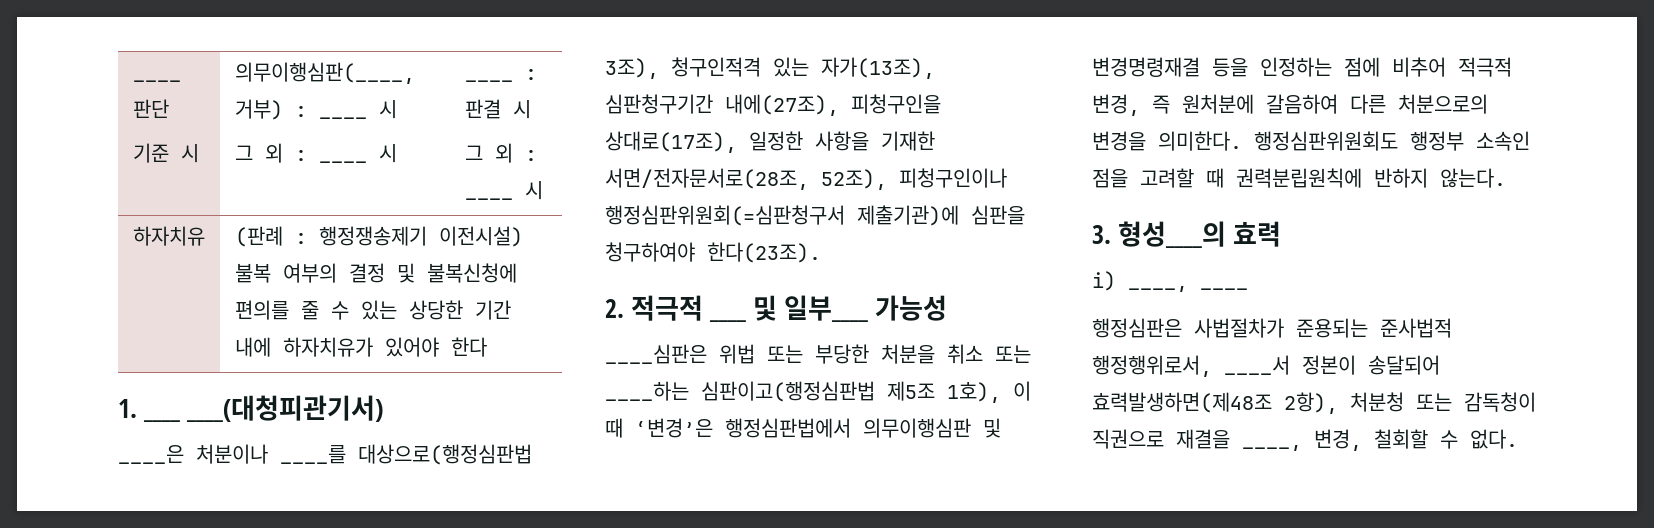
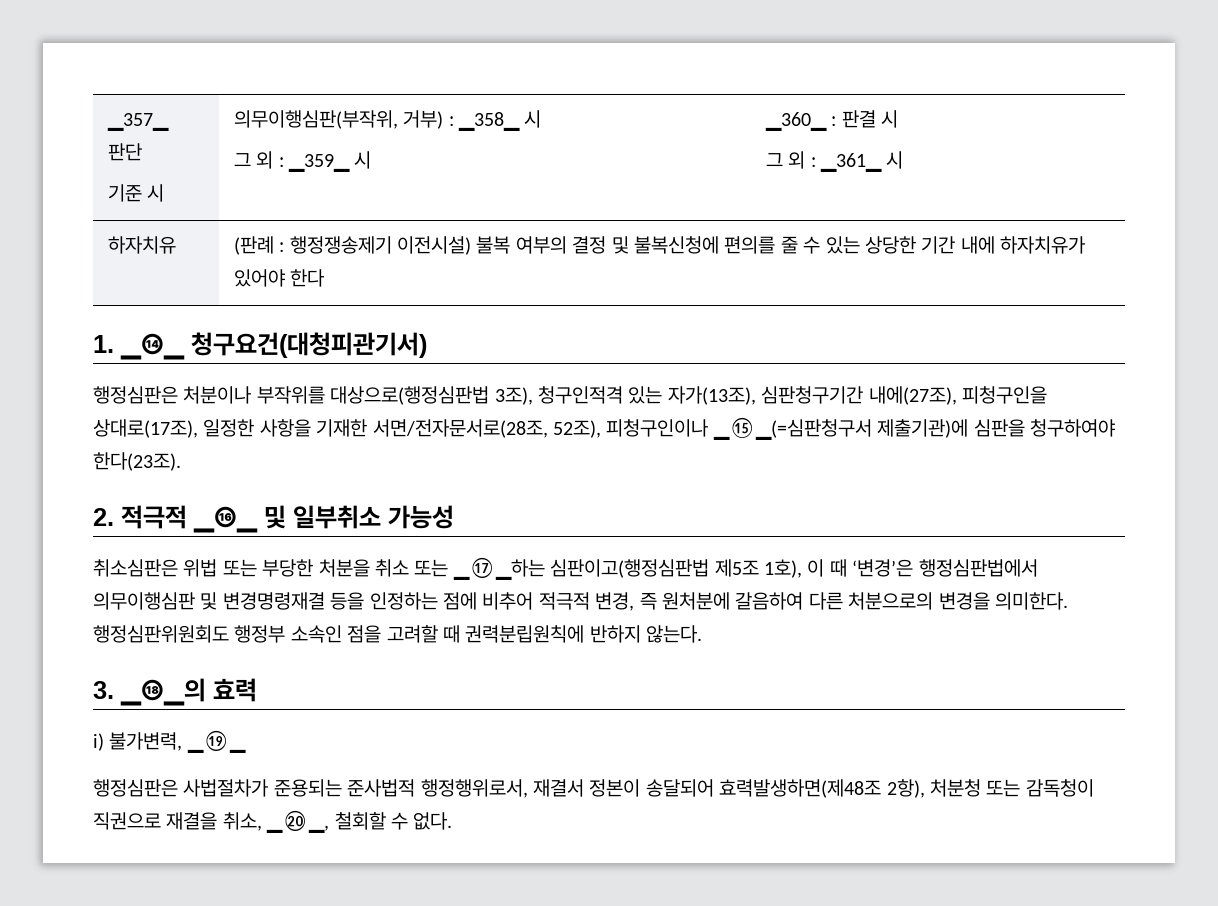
[132,80,181,82] ____ -> [106,113,169,131] ▁357▁
[234,62,415,84] 의무이행심판(____, -> [233,110,398,129] 의무이행심판(부작위,
[318,100,397,119] [234,143,307,163] [318,144,397,163] [464,80,513,82] ____ 시 // 그 외 : ____ 시 | ____ -> [457,110,542,131] [233,151,372,172] [764,112,827,131] ▁358▁ 시 // 그 외 : ▁359▁ 시 | ▁360▁
[464,198,513,200] ____ -> [819,153,882,172] ▁361▁
[143,395,384,422] [118,444,346,464] ____ ____(대청피관기서) // ____은 처분이나 ____를 -> [120,332,427,360] [93,386,325,404] ▁⑭▁ 청구요건(대청피관기서) // 행정심판은 처분이나 부작위를
[605,205,845,226] 행정심판위원회(=심판청구서 -> [712,417,872,440] ▁⑮▁(=심판청구서
[709,295,869,322] ____ 및 일부____ -> [193,505,381,533] ▁⑯▁ 및 일부취소
[605,344,707,364] ____심판은 -> [93,559,178,577] 취소심판은
[605,381,689,401] ____하는 -> [452,557,545,580] ▁⑰▁하는
[1118,221,1227,248] 형성____의 -> [120,678,206,706] ▁⑱▁의
[1128,286,1248,292] ____, ____ -> [109,730,246,753] 불가변력, ▁⑲▁
[1224,355,1290,375] ____서 -> [533,779,584,797] 재결서
[1242,429,1362,451] ____, 변경, -> [222,810,330,833] 취소, ▁⑳▁,

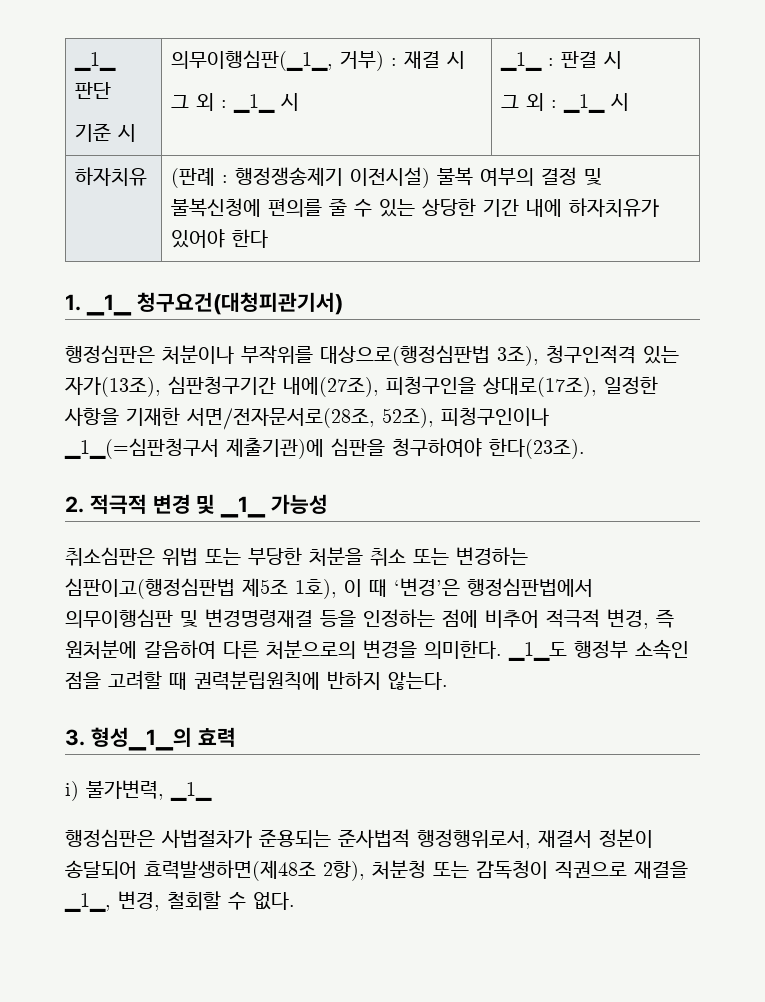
[106,113,169,131] ▁357▁ -> [73,52,116,71] ▁1▁
[233,110,398,129] 의무이행심판(부작위, -> [170,50,333,71] 의무이행심판(▁1▁,
[457,110,542,131] [233,151,372,172] [764,112,827,131] ▁358▁ 시 // 그 외 : ▁359▁ 시 | ▁360▁ -> [403,51,465,69] [170,93,299,113] [499,52,542,71] 재결 시 // 그 외 : ▁1▁ 시 | ▁1▁
[819,153,882,172] ▁361▁ -> [562,94,605,113] ▁1▁
[120,333,185,360] ▁⑭▁ -> [85,294,132,316] ▁1▁
[712,417,872,440] ▁⑮▁(=심판청구서 -> [64,438,219,459] ▁1▁(=심판청구서
[193,505,381,533] ▁⑯▁ 및 일부취소 -> [152,494,267,518] 변경 및 ▁1▁
[452,557,545,580] ▁⑰▁하는 -> [456,547,528,565] 변경하는
[93,625,229,643] 행정심판위원회도 -> [508,642,567,661] ▁1▁도
[120,678,206,706] ▁⑱▁의 -> [90,727,192,751] 형성▁1▁의
[186,730,246,753] ▁⑲▁ -> [170,782,212,801] ▁1▁
[222,810,330,833] 취소, ▁⑳▁, -> [64,891,160,912] ▁1▁, 변경,

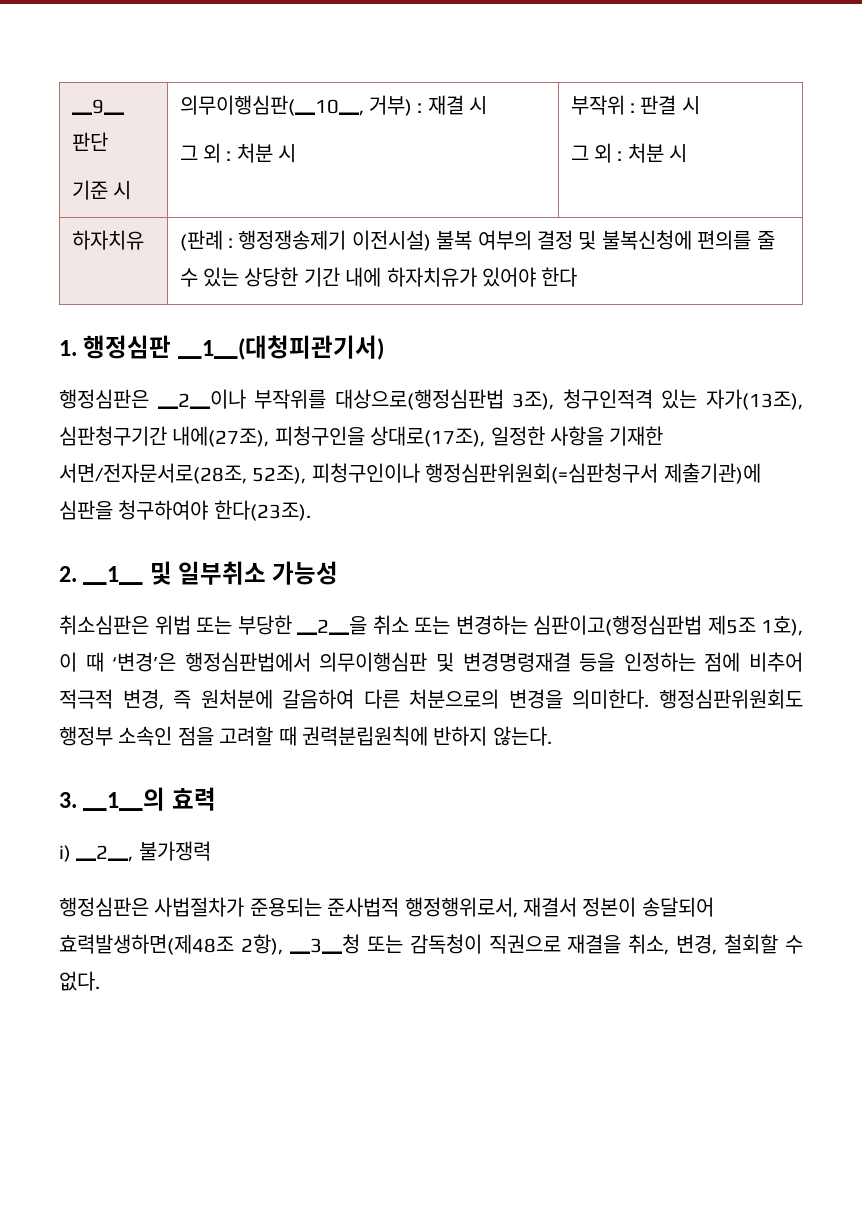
[73,52,116,71] ▁1▁ -> [71,99,124,115] ▁9▁
[170,50,333,71] 의무이행심판(▁1▁, -> [179,95,364,116] 의무이행심판(▁10▁,
[232,93,299,113] [499,52,542,71] ▁1▁ 시 | ▁1▁ -> [236,143,297,163] [570,95,625,115] 처분 시 | 부작위
[562,94,605,113] ▁1▁ -> [627,143,664,163] 처분
[85,292,343,316] [65,345,234,364] ▁1▁ 청구요건(대청피관기서) // 행정심판은 처분이나 -> [83,335,384,360] [59,389,246,409] 행정심판 ▁1▁(대청피관기서) // 행정심판은 ▁2▁이나
[64,438,219,459] ▁1▁(=심판청구서 -> [425,463,659,484] 행정심판위원회(=심판청구서
[89,494,267,518] 적극적 변경 및 ▁1▁ -> [83,561,267,585] ▁1▁ 및 일부취소
[309,547,363,566] 처분을 -> [297,616,367,635] ▁2▁을
[508,642,567,661] ▁1▁도 -> [658,689,803,709] 행정심판위원회도
[90,727,192,751] 형성▁1▁의 -> [83,787,166,811] ▁1▁의
[86,780,212,801] 불가변력, ▁1▁ -> [76,841,211,862] ▁2▁, 불가쟁력
[372,860,426,879] 처분청 -> [289,934,360,954] ▁3▁청
[64,893,111,912] ▁1▁, -> [628,934,670,955] 취소,

